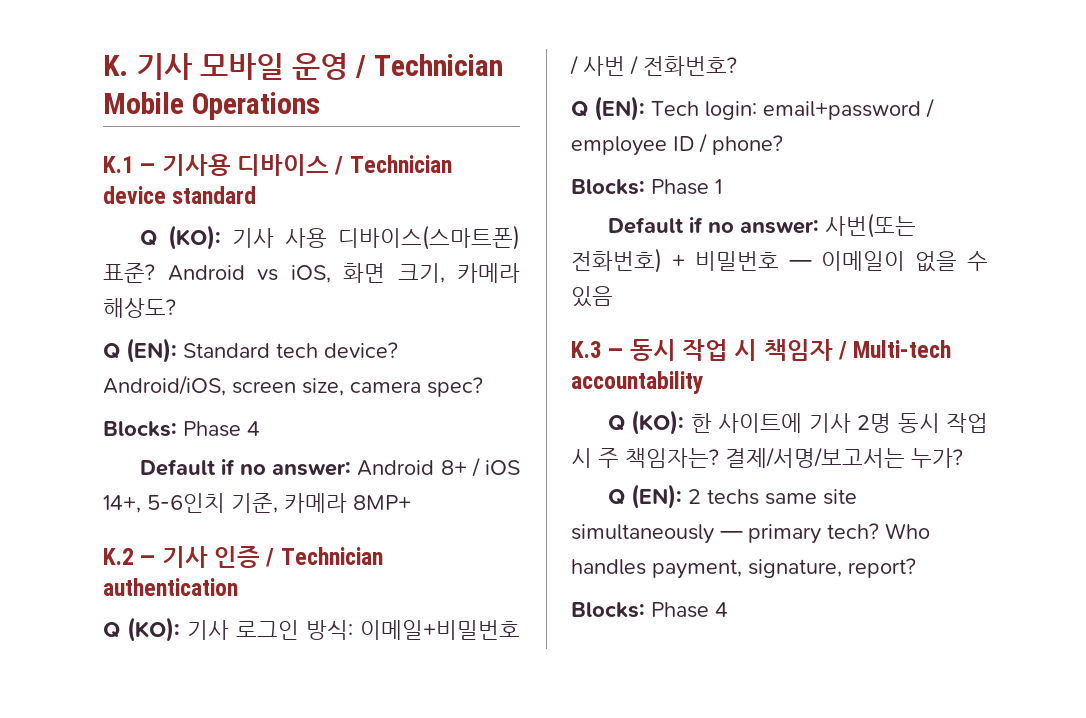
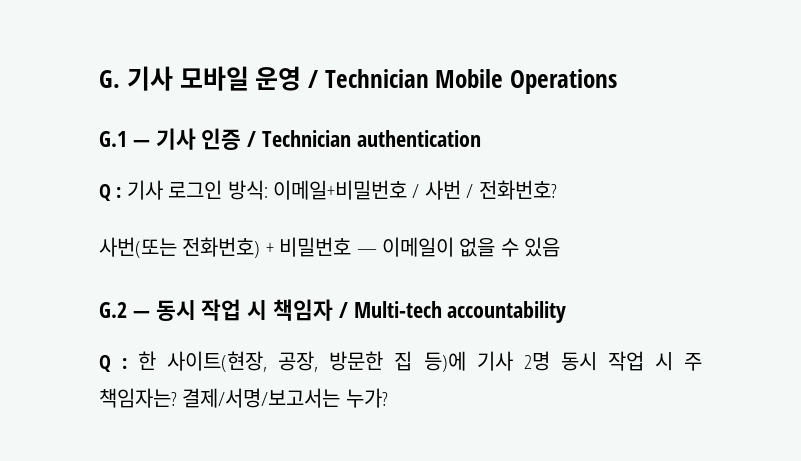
[103,55,128,76] K. -> [99,70,120,88] G.
[103,154,452,176] [103,186,257,204] [139,225,520,250] [103,263,520,283] [103,298,176,318] [103,338,398,363] [103,375,483,397] [103,421,260,437] [139,457,520,477] [103,493,411,513] [103,548,134,565] K.1 — 기사용 디바이스 / Technician device standard // Q (KO): 기사 사용 디바이스(스마트폰) 표준? Android vs iOS, 화면 크기, 카메라 해상도? // Q (EN): Standard tech device? Android/iOS, screen size, camera spec? // Blocks: Phase 4 // Default if no answer: Android 8+ / iOS 14+, 5-6인치 기준, 카메라 8MP+ // K.2 -> [99,131,127,147] G.1
[127,617,180,642] (KO): -> [116,187,122,198] :
[571,96,934,121] [571,133,783,156] [571,179,722,195] [607,217,819,234] Q (EN): Tech login: email+password / employee ID / phone? // Blocks: Phase 1 // Default if no answer: -> (557, 190) none
[571,341,602,358] K.3 -> [99,302,127,318] G.2
[631,410,803,435] (KO): 한 사이트에 -> [122,351,466,372] : 한 사이트(현장, 공장, 방문한 집 등)에
[607,484,857,509] [571,523,930,544] [571,558,916,579] [571,602,728,618] // Q (EN): 2 techs same site simultaneously — primary tech? Who handles payment, signature, report? // Blocks: Phase 4 -> (388, 398) none

